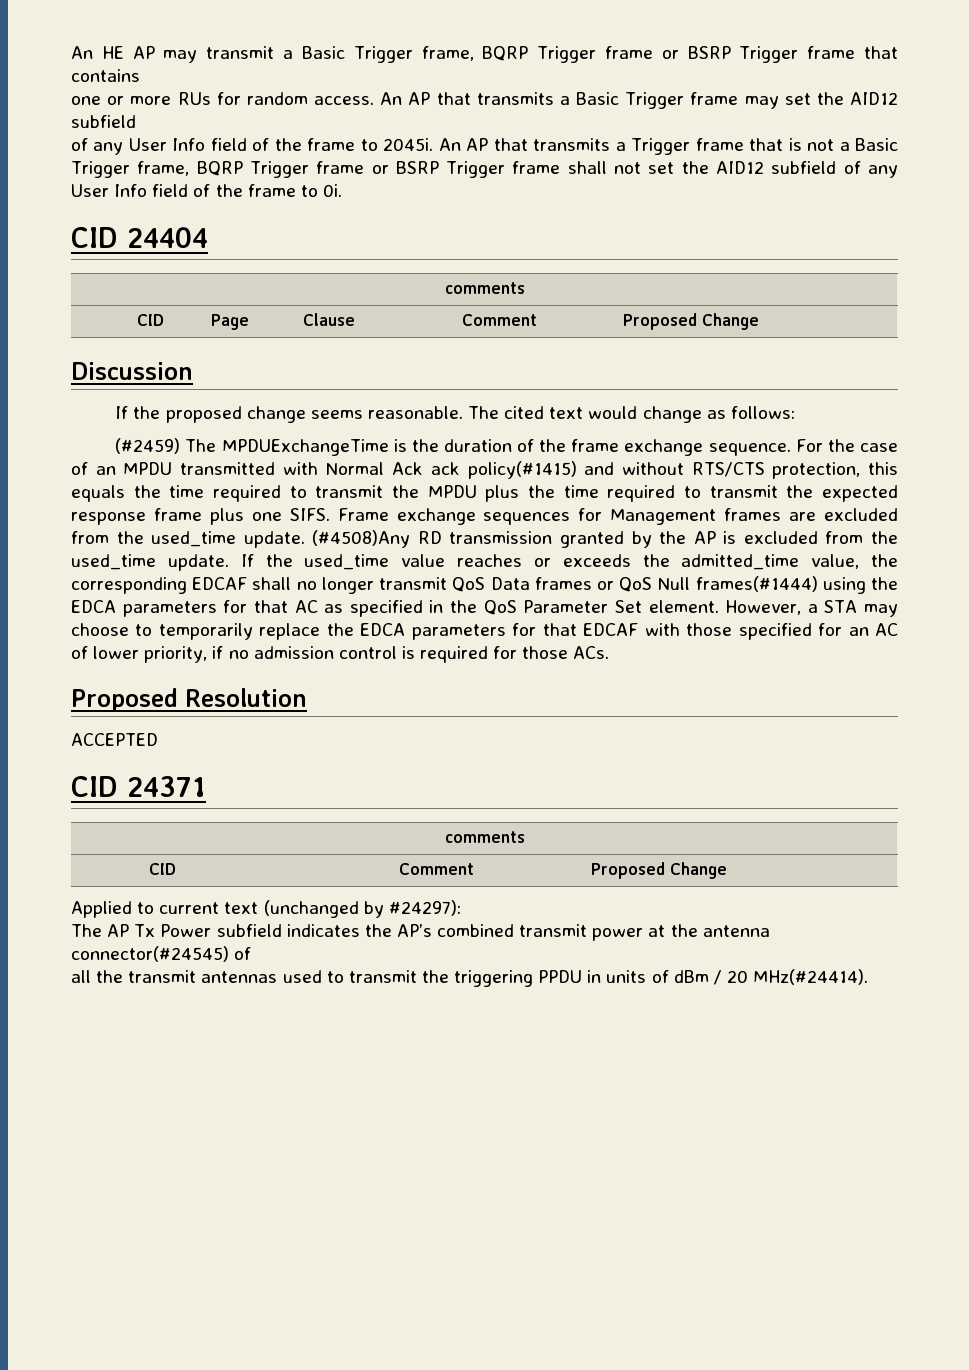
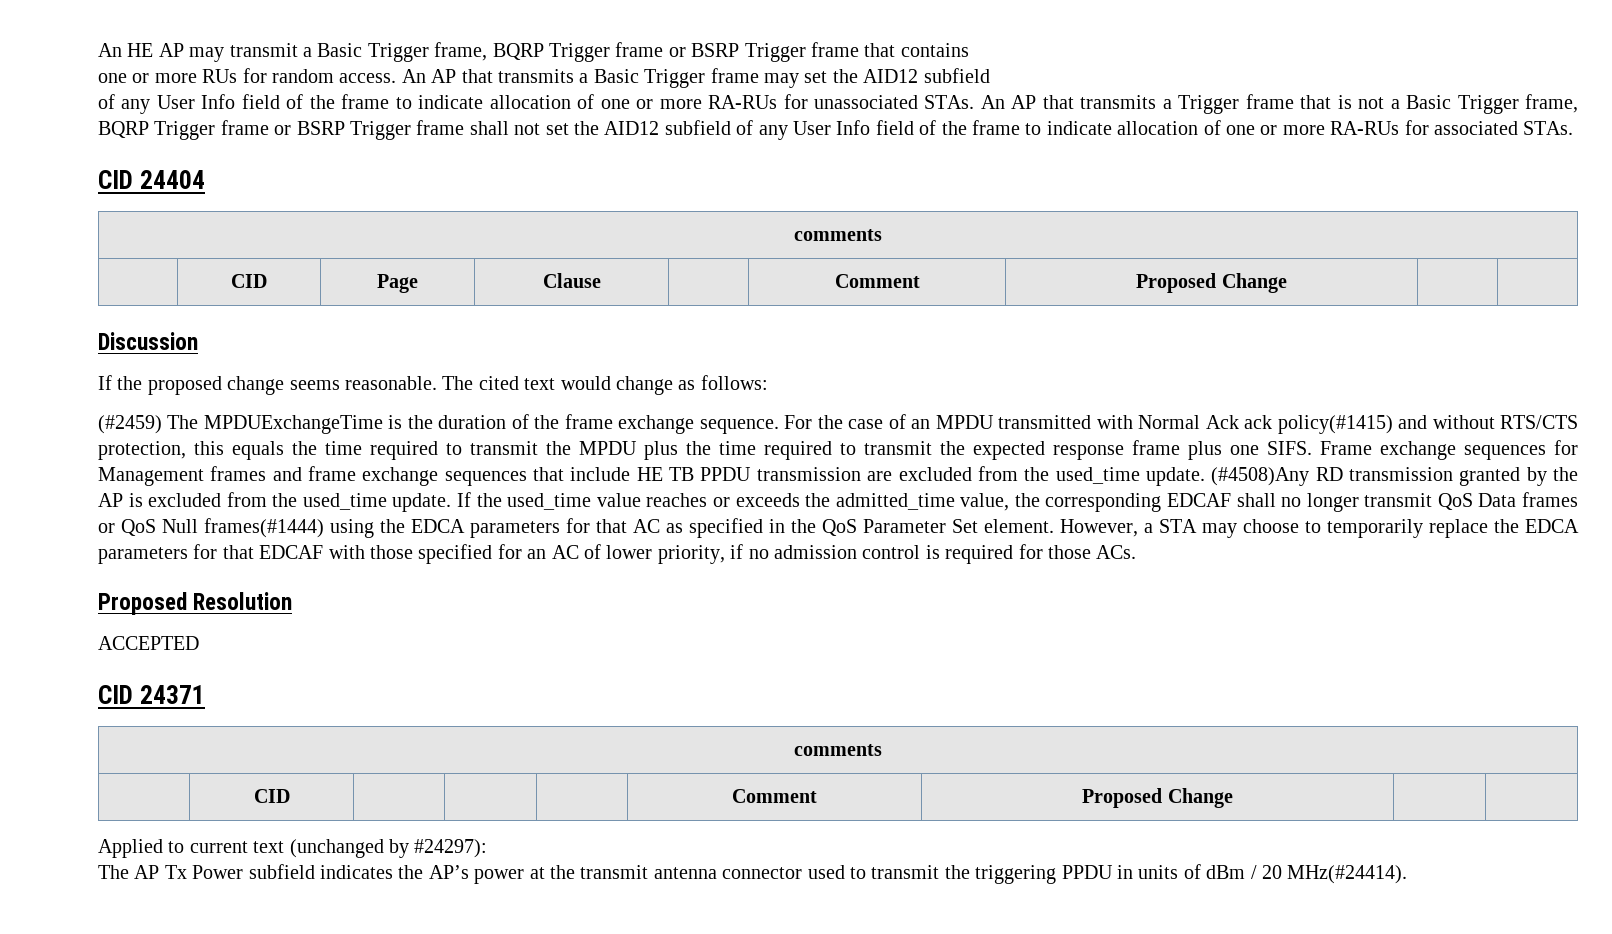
[383,138,434,151] 2045i. -> [418,94,975,109] indicate allocation of one or more RA-RUs for unassociated STAs.
[322,184,342,197] 0i. -> [1046,120,1574,135] indicate allocation of one or more RA-RUs for associated STAs.
(782, 514) none -> [272,466,861,486] and frame exchange sequences that include HE TB PPDU transmission
[437,924,588,937] combined transmit -> (469, 872) none
[702,925,770,937] [71,946,252,962] [71,970,278,983] antenna connector(#24545) of // all the transmit antennas -> [580,865,803,879] transmit antenna connector

